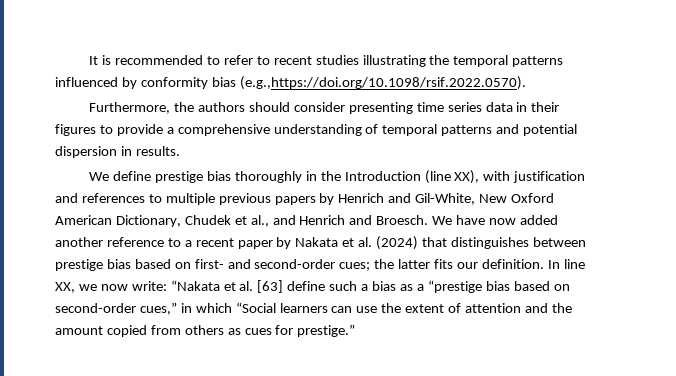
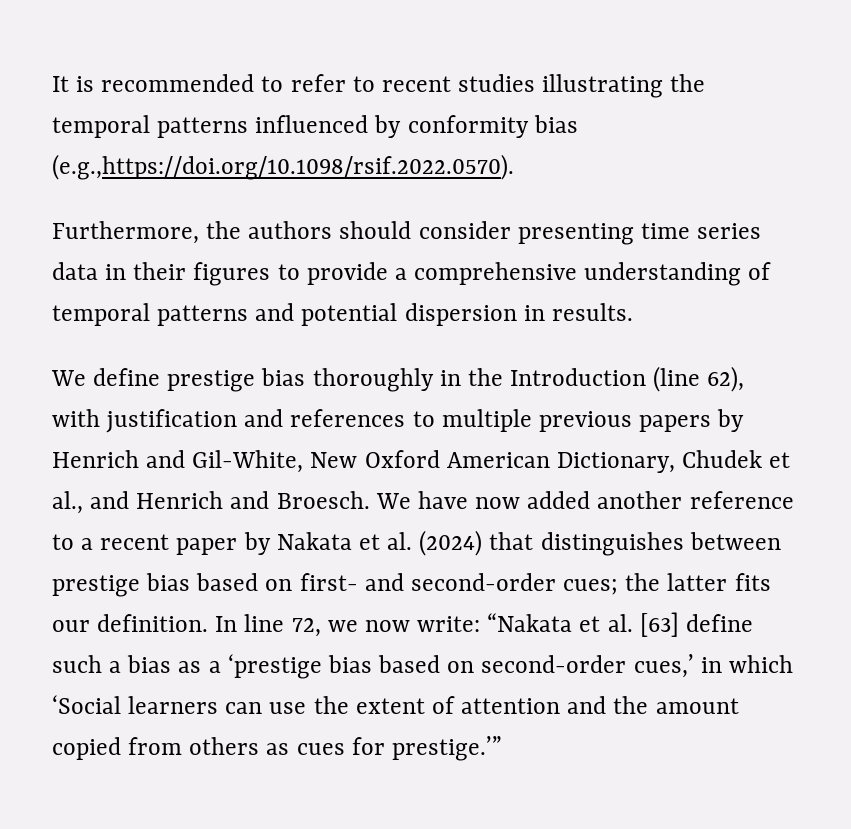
[454,170,480,184] XX), -> [707,366,745,392] 62),
[55,282,75,293] XX, -> [291,618,321,637] 72,
[427,280,482,293] “prestige -> [227,654,322,679] ‘prestige
[139,302,177,315] cues,” -> [633,654,694,678] cues,’
[235,302,276,313] “Social -> [52,695,121,714] ‘Social
[297,324,356,337] prestige.” -> [391,736,502,761] prestige.’”

